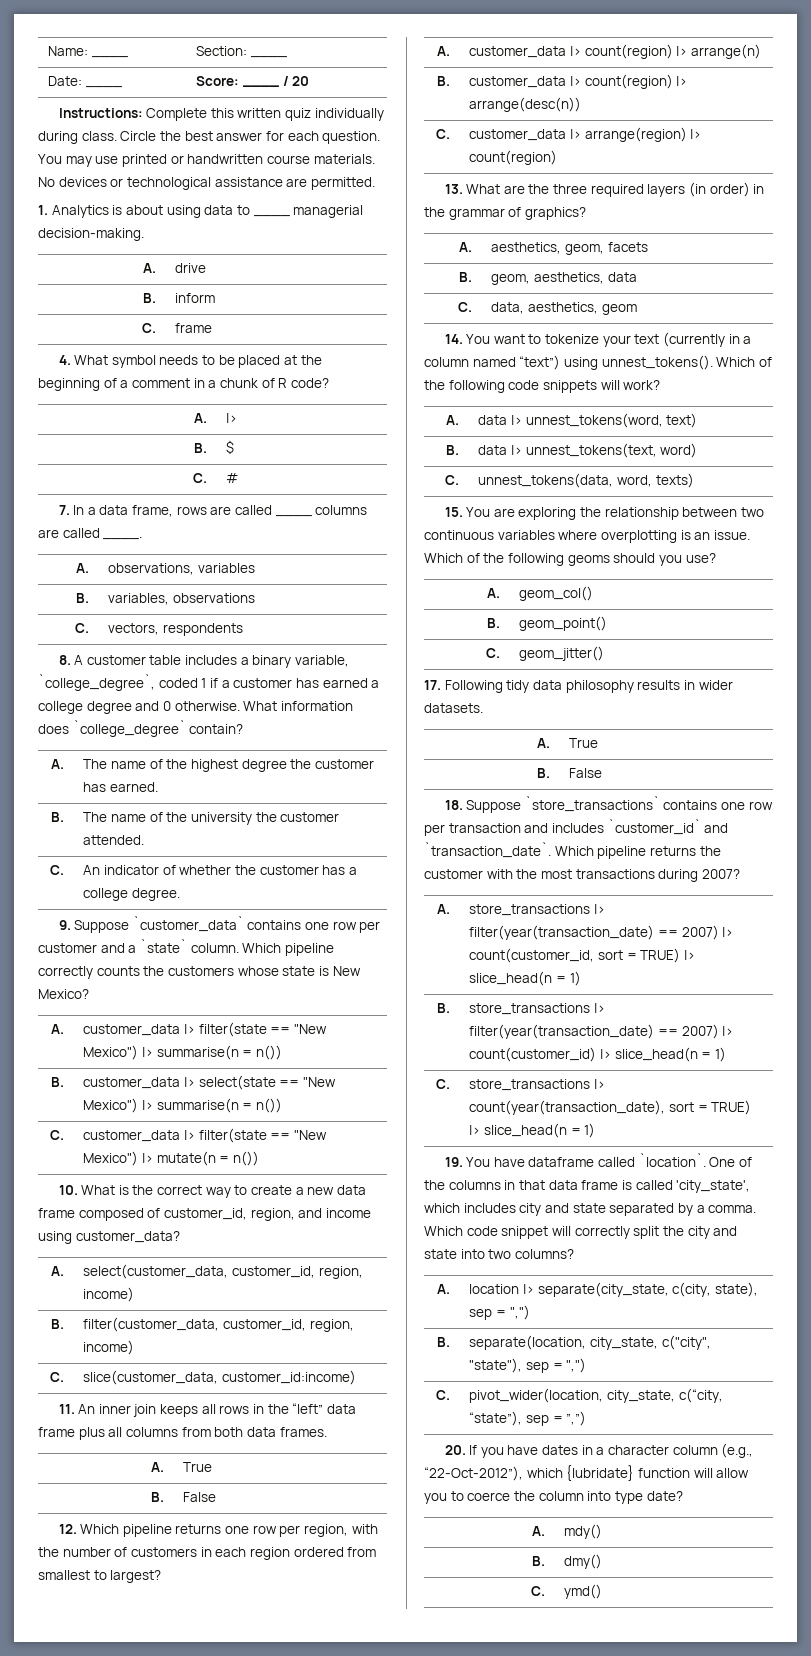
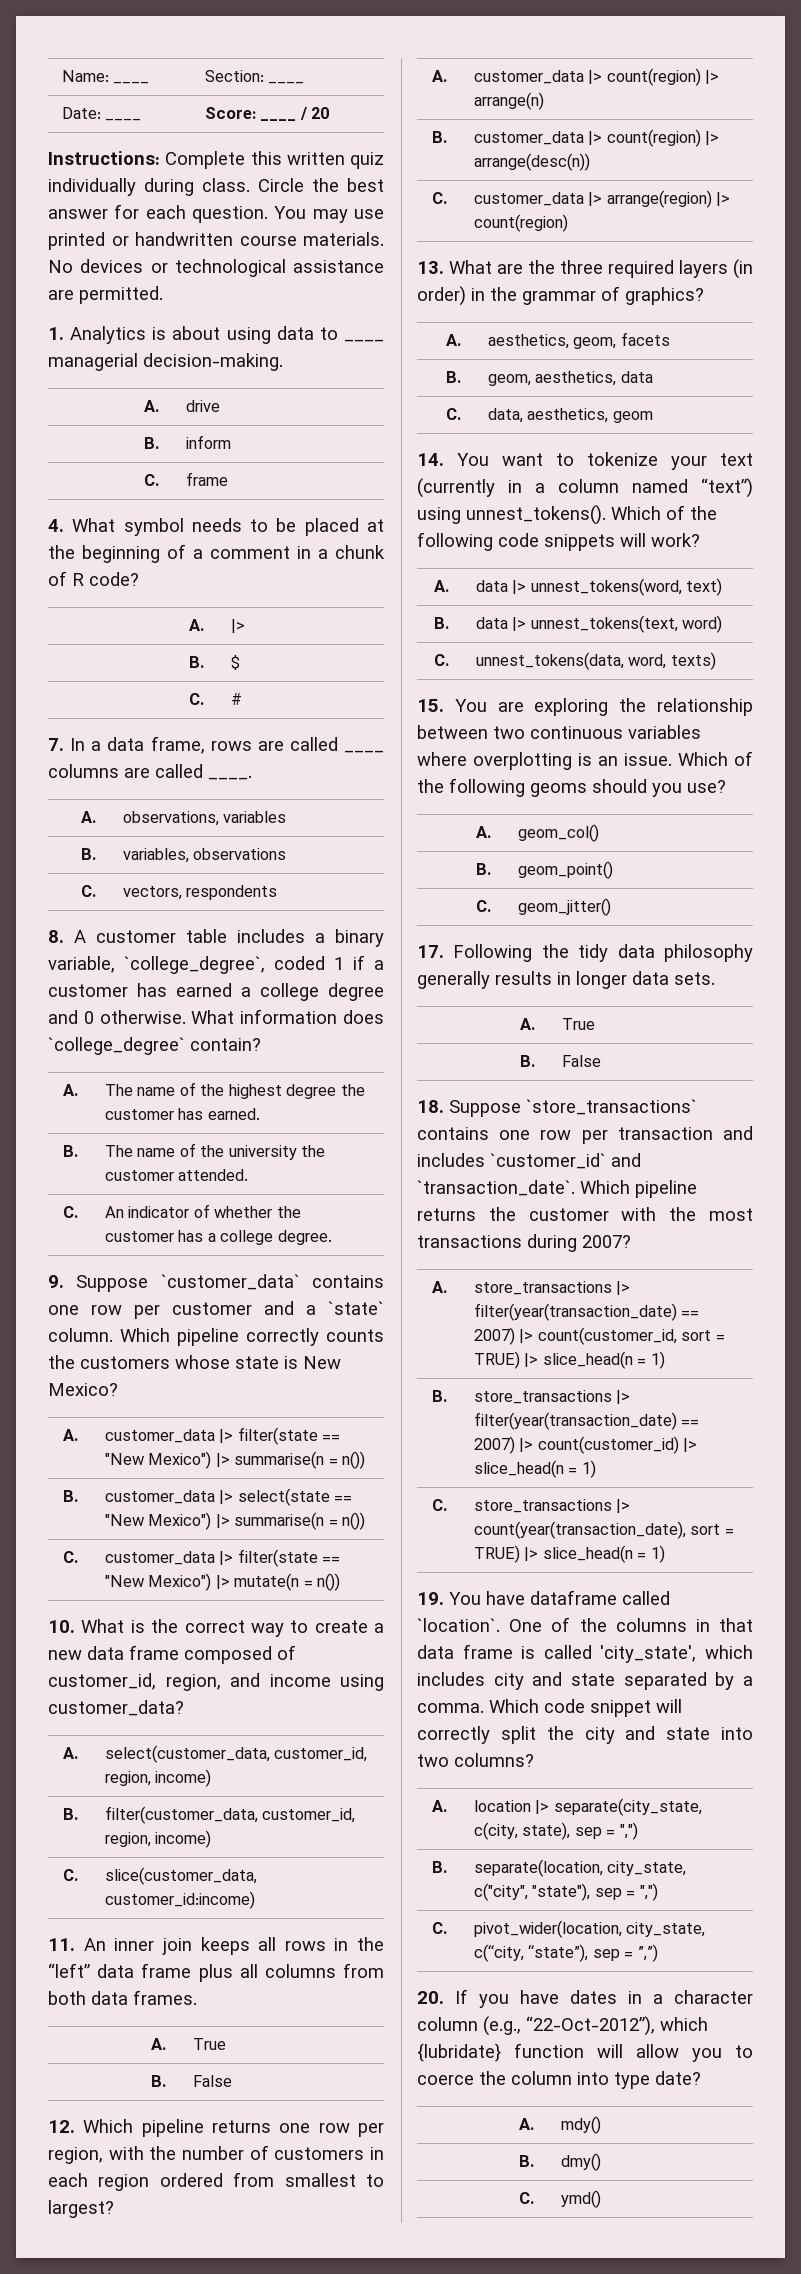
(503, 686) none -> [541,944,569,958] the
(634, 686) none -> [417,971,490,989] generally
[698,680,733,690] [424,703,483,713] wider datasets. -> [576,971,715,989] longer data sets.

